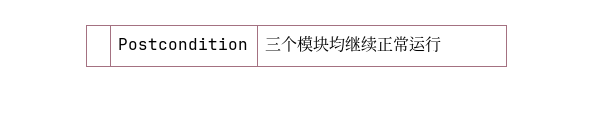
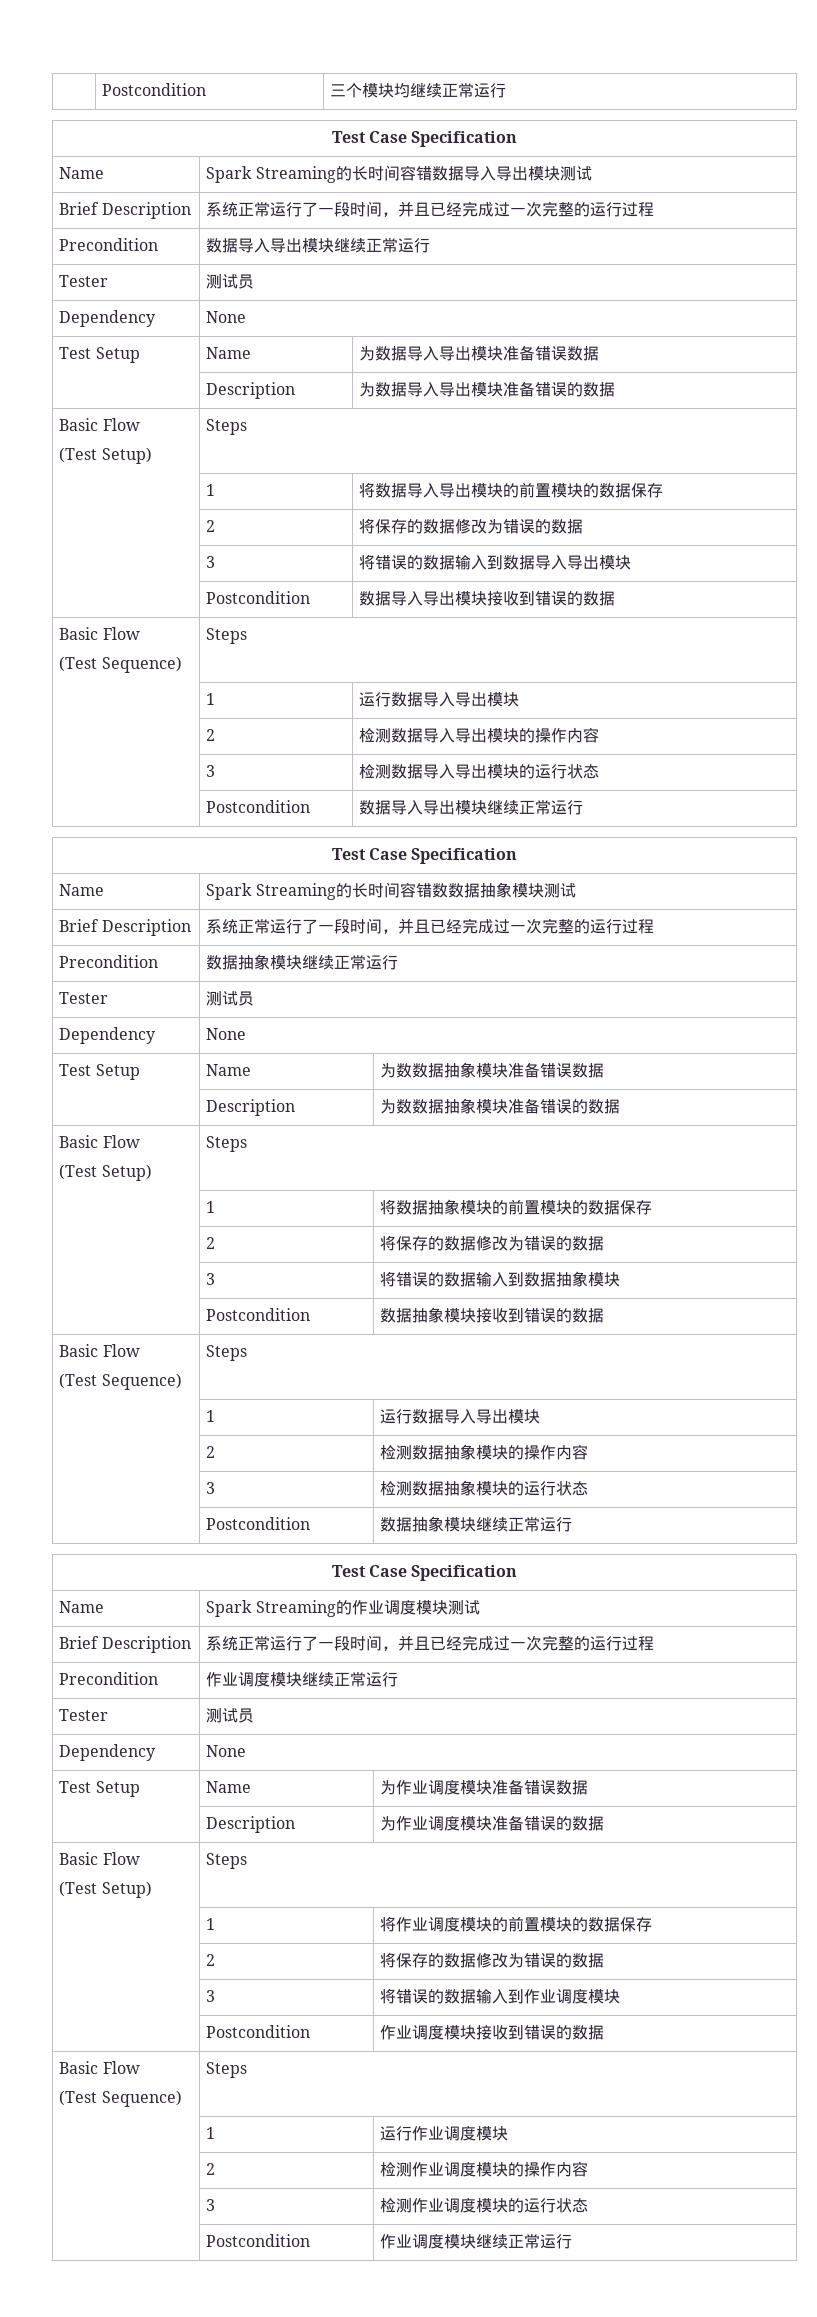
(442, 44) none -> [331,131,518,147] [59,167,105,179] [206,165,592,183] [59,202,191,219] [206,201,655,217] [59,238,159,251] [206,238,431,253] [59,275,109,287] [206,274,255,289] [59,310,157,327] [206,311,247,323] [59,347,140,363] [206,347,252,359] [359,345,600,361] [206,382,296,399] [359,381,616,397] [59,418,140,431] [59,447,152,464] [206,419,248,435] [206,484,216,496] [359,482,664,498] [206,520,216,532] [359,518,584,534] [206,556,216,568] [359,554,632,570] [206,591,311,604] [359,591,616,606] [59,627,140,640] [59,656,182,673] [206,628,248,644] [206,693,216,705] [359,692,520,707] [206,729,216,741] [359,727,600,743] [206,765,216,777] [359,764,600,779] [206,800,311,813] [359,800,584,815] [331,848,518,864] [59,884,105,896] [206,882,576,900] [59,919,191,936] [206,918,655,934] [59,955,159,968] [206,954,399,970] [59,992,109,1004] [206,991,255,1006] [59,1027,157,1044] [206,1028,247,1040] [59,1064,140,1080] [206,1064,252,1076] [380,1062,605,1078] [206,1099,296,1116] [380,1098,621,1114] [59,1135,140,1148] [59,1164,152,1181] [206,1136,248,1152] [206,1201,216,1213] [380,1199,653,1215] [206,1237,216,1249] [380,1235,605,1251] [206,1273,216,1285] [380,1271,621,1287] [206,1308,311,1321] [380,1307,605,1323] [59,1344,140,1357] [59,1373,182,1390] [206,1345,248,1361] [206,1410,216,1422] [380,1409,541,1424] [206,1446,216,1458] [380,1444,589,1460] [206,1482,216,1494] [380,1480,589,1496] [206,1517,311,1530] [380,1516,573,1532] [331,1565,518,1581] [59,1601,105,1613] [206,1600,480,1617] [59,1636,191,1653] [206,1635,655,1651] [59,1672,159,1685] [206,1672,399,1687] [59,1709,109,1721] [206,1708,255,1723] [59,1744,157,1761] [206,1745,247,1757] [59,1781,140,1797] [206,1781,252,1793] [380,1779,589,1795] [206,1816,296,1833] [380,1815,605,1831] [59,1852,140,1865] [59,1881,152,1898] [206,1853,248,1869] [206,1918,216,1930] [380,1916,653,1932] [206,1954,216,1966] [380,1952,605,1968] [206,1990,216,2002] [380,1988,621,2004] [206,2025,311,2038] [380,2025,605,2040] [59,2061,140,2074] [59,2090,182,2107] [206,2062,248,2078] [206,2127,216,2139] [380,2126,509,2141] [206,2163,216,2175] [380,2161,589,2177] [206,2199,216,2211] [380,2198,589,2213] [206,2234,311,2247] [380,2234,573,2249] // Test Case Specification // Name | Spark Streaming的长时间容错数据导入导出模块测试 // Brief Description | 系统正常运行了一段时间，并且已经完成过一次完整的运行过程 // Precondition | 数据导入导出模块继续正常运行 // Tester | 测试员 // Dependency | None // Test Setup | Name | 为数据导入导出模块准备错误数据 // | Description | 为数据导入导出模块准备错误的数据 // Basic Flow // (Test Setup) | Steps // | 1 | 将数据导入导出模块的前置模块的数据保存 // | 2 | 将保存的数据修改为错误的数据 // | 3 | 将错误的数据输入到数据导入导出模块 // | Postcondition | 数据导入导出模块接收到错误的数据 // Basic Flow // (Test Sequence) | Steps // | 1 | 运行数据导入导出模块 // | 2 | 检测数据导入导出模块的操作内容 // | 3 | 检测数据导入导出模块的运行状态 // | Postcondition | 数据导入导出模块继续正常运行 // Test Case Specification // Name | Spark Streaming的长时间容错数数据抽象模块测试 // Brief Description | 系统正常运行了一段时间，并且已经完成过一次完整的运行过程 // Precondition | 数据抽象模块继续正常运行 // Tester | 测试员 // Dependency | None // Test Setup | Name | 为数数据抽象模块准备错误数据 // | Description | 为数数据抽象模块准备错误的数据 // Basic Flow // (Test Setup) | Steps // | 1 | 将数据抽象模块的前置模块的数据保存 // | 2 | 将保存的数据修改为错误的数据 // | 3 | 将错误的数据输入到数据抽象模块 // | Postcondition | 数据抽象模块接收到错误的数据 // Basic Flow // (Test Sequence) | Steps // | 1 | 运行数据导入导出模块 // | 2 | 检测数据抽象模块的操作内容 // | 3 | 检测数据抽象模块的运行状态 // | Postcondition | 数据抽象模块继续正常运行 // Test Case Specification // Name | Spark Streaming的作业调度模块测试 // Brief Description | 系统正常运行了一段时间，并且已经完成过一次完整的运行过程 // Precondition | 作业调度模块继续正常运行 // Tester | 测试员 // Dependency | None // Test Setup | Name | 为作业调度模块准备错误数据 // | Description | 为作业调度模块准备错误的数据 // Basic Flow // (Test Setup) | Steps // | 1 | 将作业调度模块的前置模块的数据保存 // | 2 | 将保存的数据修改为错误的数据 // | 3 | 将错误的数据输入到作业调度模块 // | Postcondition | 作业调度模块接收到错误的数据 // Basic Flow // (Test Sequence) | Steps // | 1 | 运行作业调度模块 // | 2 | 检测作业调度模块的操作内容 // | 3 | 检测作业调度模块的运行状态 // | Postcondition | 作业调度模块继续正常运行

